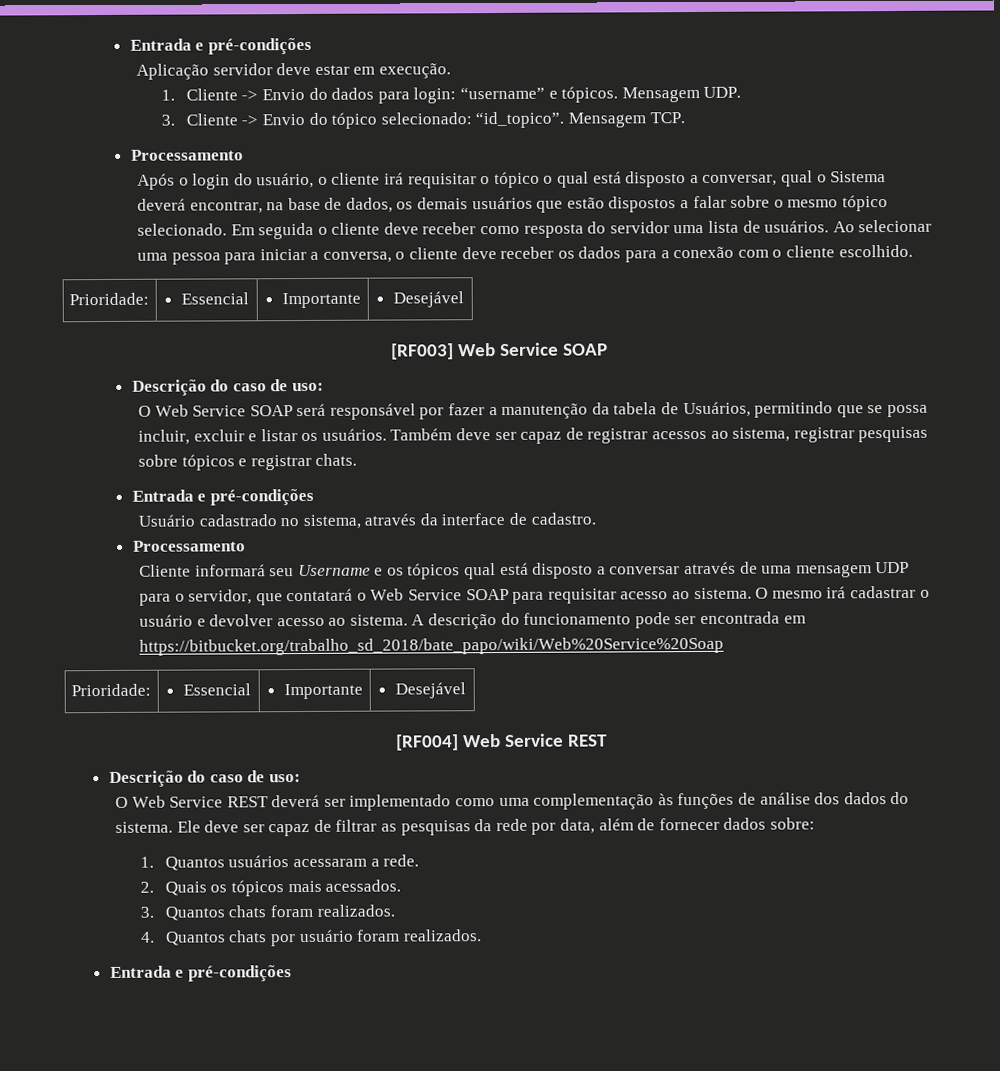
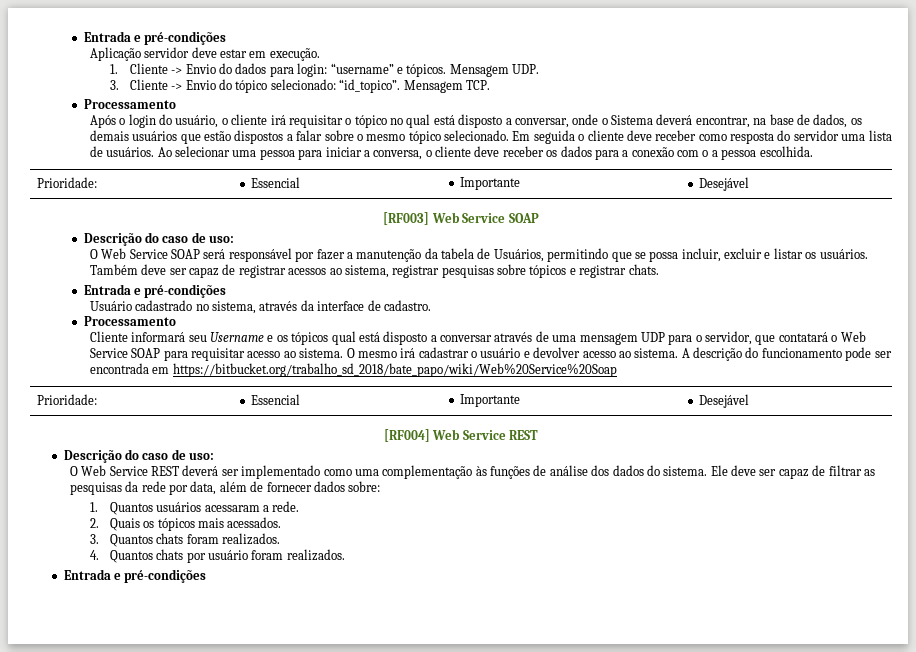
[543,175,554,184] o -> [390,118,404,125] no
[780,170,813,187] qual -> [572,114,599,125] onde
[785,244,913,258] cliente escolhido. -> [711,146,813,160] a pessoa escolhida.

